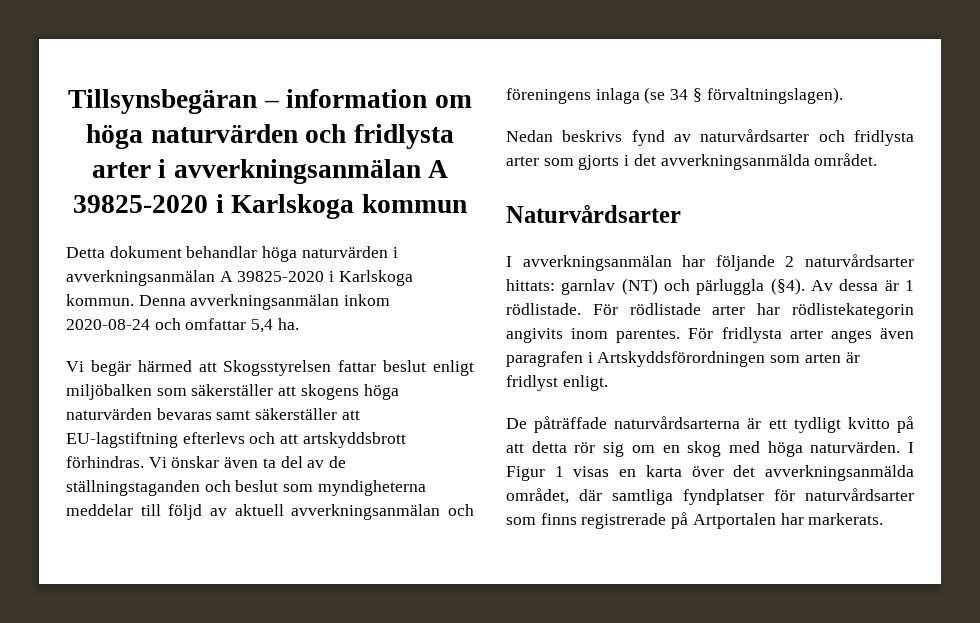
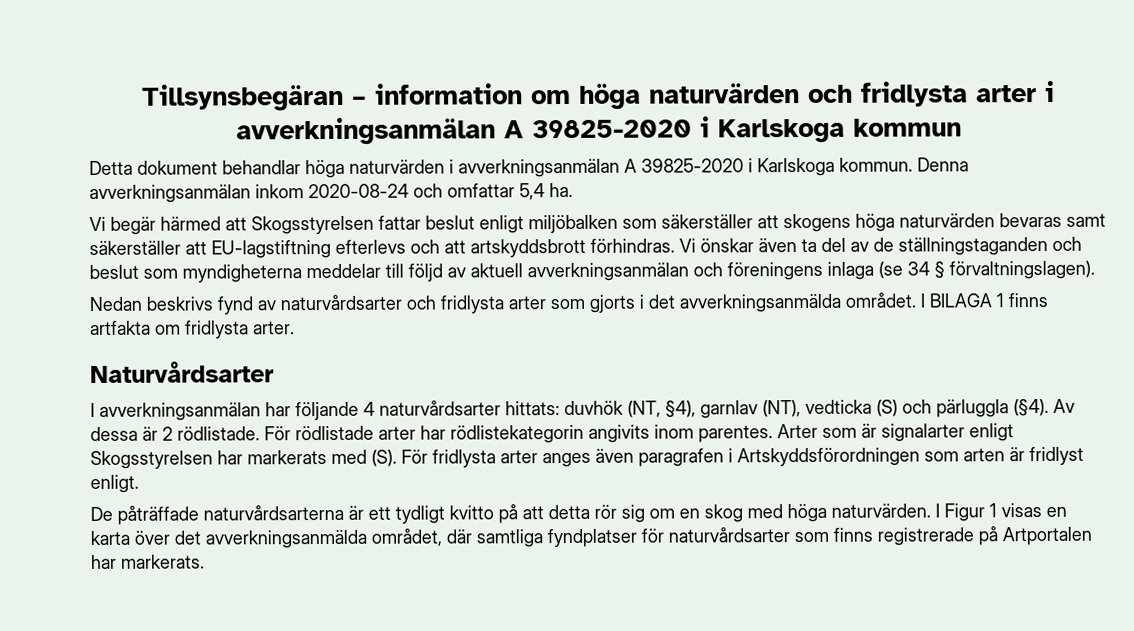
(878, 159) none -> [920,292,1048,308] [90,320,295,339] I BILAGA 1 finns artfakta om fridlysta arter.
[785,256,795,267] 2 -> [363,401,375,416] 4
[561,278,658,295] garnlav (NT) -> [564,399,898,419] duvhök (NT, §4), garnlav (NT), vedticka (S)
[905,280,914,291] 1 -> [162,426,173,441] 2
(681, 336) none -> [777,423,1014,442] [90,449,397,469] Arter som är signalarter enligt Skogsstyrelsen har markerats med (S).

